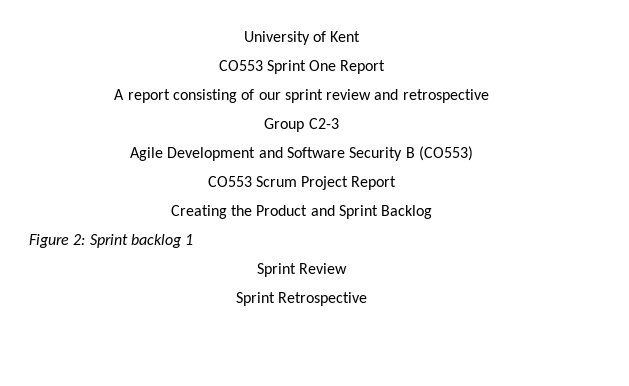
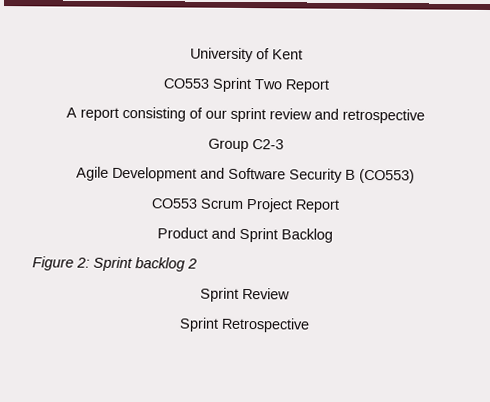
[309,60,337,71] One -> [253,79,282,90] Two
[170,205,253,219] Creating the -> (340, 206) none
[185,234,194,245] 1 -> [187,258,197,269] 2

